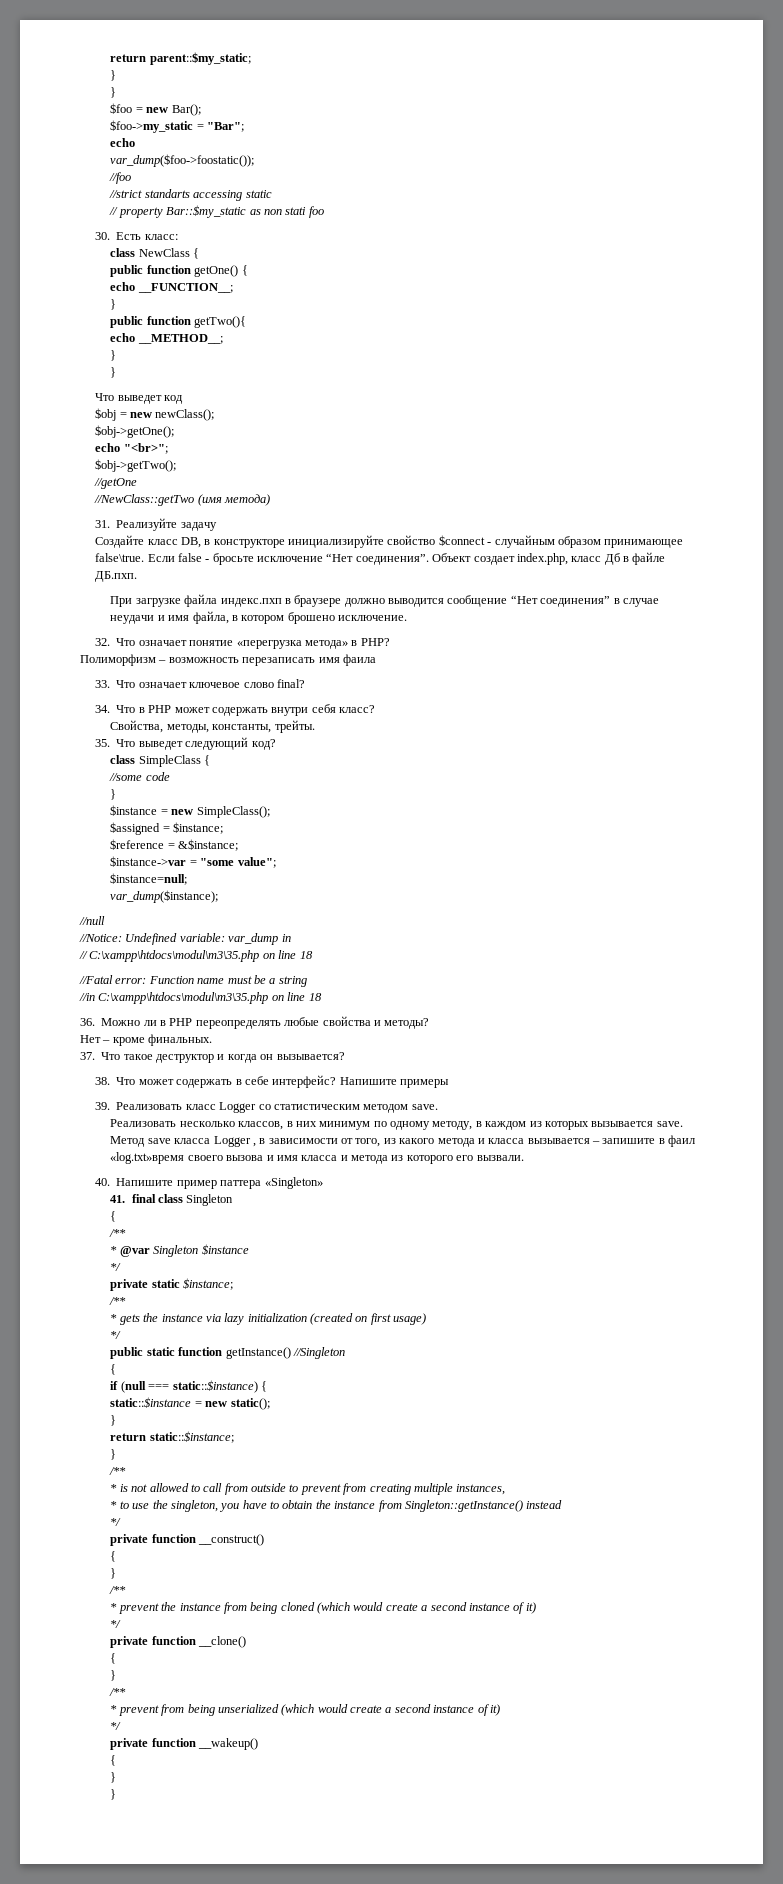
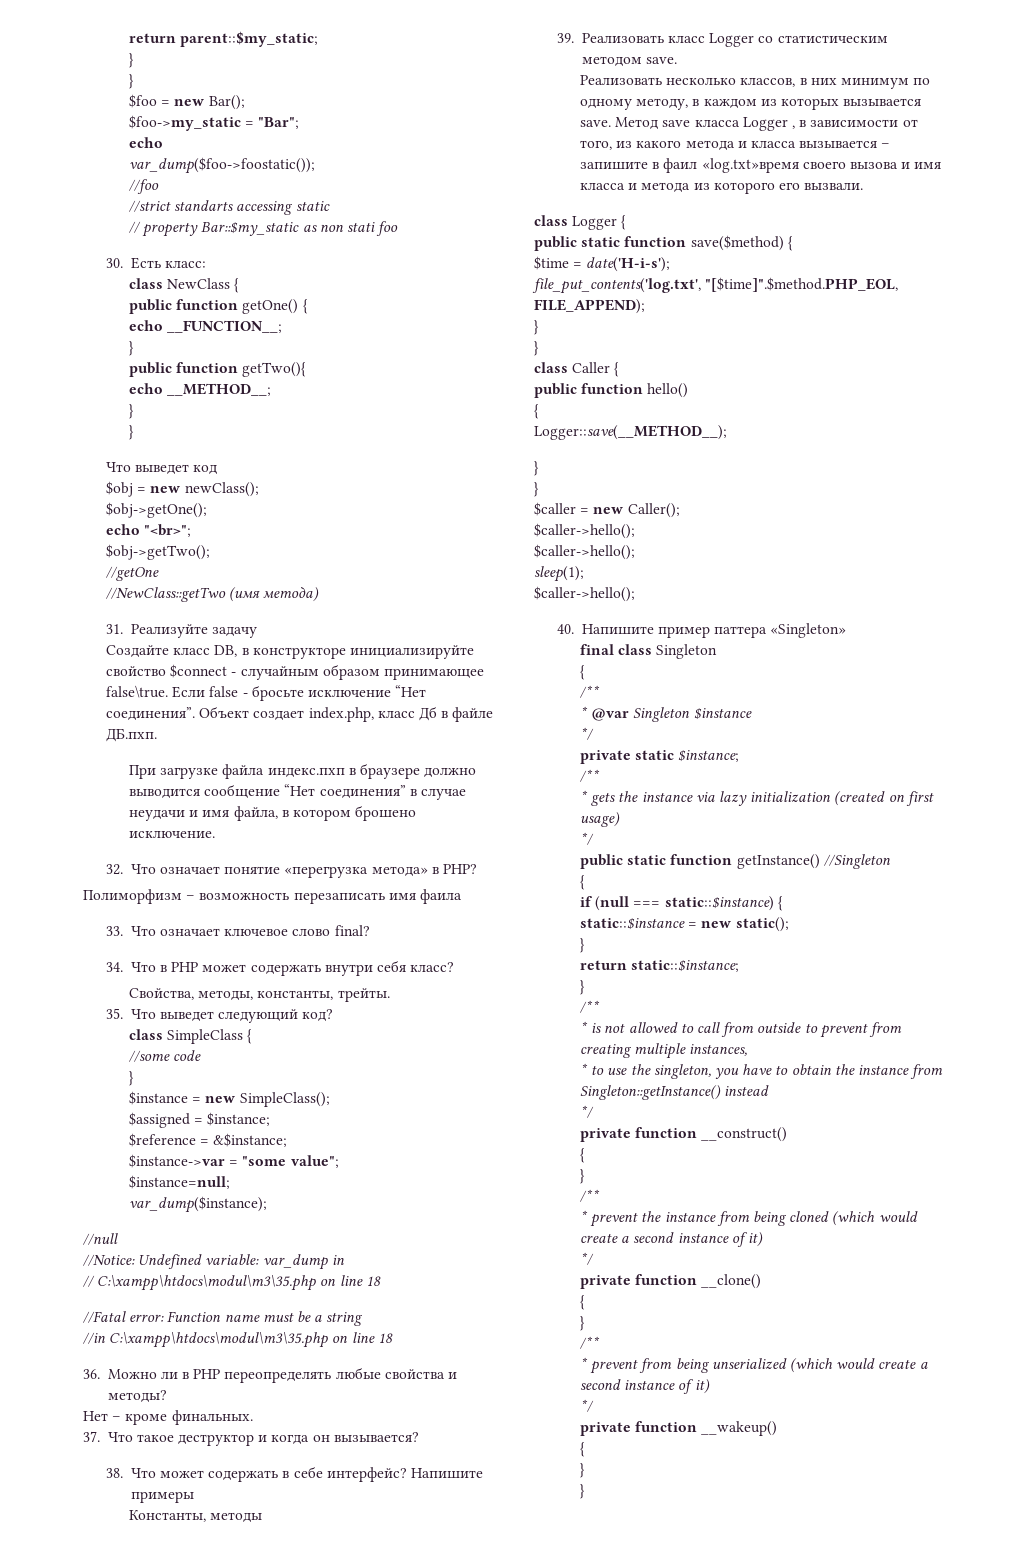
(450, 1083) none -> [129,1510,263,1523] // Константы, методы
(524, 1158) none -> [534,215,627,230] [534,235,793,251] [534,256,671,272] [532,277,899,294] [534,299,645,314] [534,320,539,335] [534,341,539,356] [534,362,620,377] [534,383,689,398] [534,404,539,419] [534,425,727,440] [534,461,539,476] [534,482,539,497] [534,502,680,518] [534,523,635,539] [534,544,635,560] [534,566,584,582] [534,586,635,602] // class Logger { // public static function save($method) { // $time = date('H-i-s'); // file_put_contents('log.txt', "[$time]".$method.PHP_EOL, FILE_APPEND); // } // } // class Caller { // public function hello() // { // Logger::save(__METHOD__); // } // } // $caller = new Caller(); // $caller->hello(); // $caller->hello(); // sleep(1); // $caller->hello();
[110,1195,126,1203] 41. -> (847, 630) none

